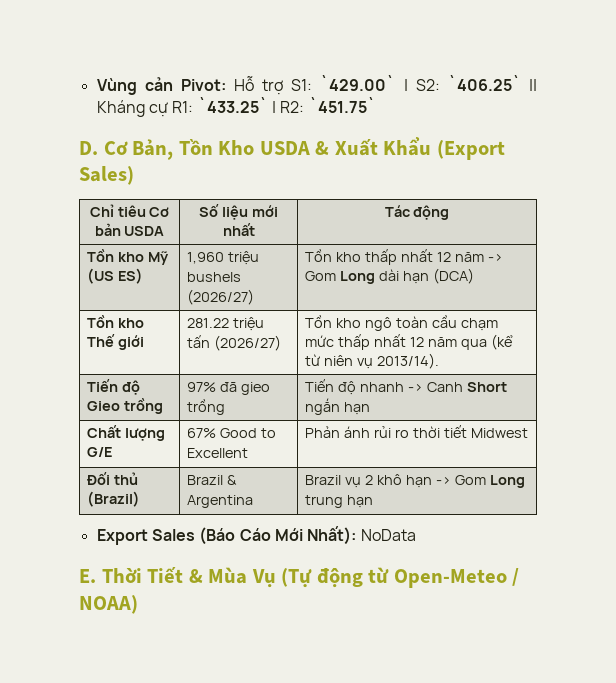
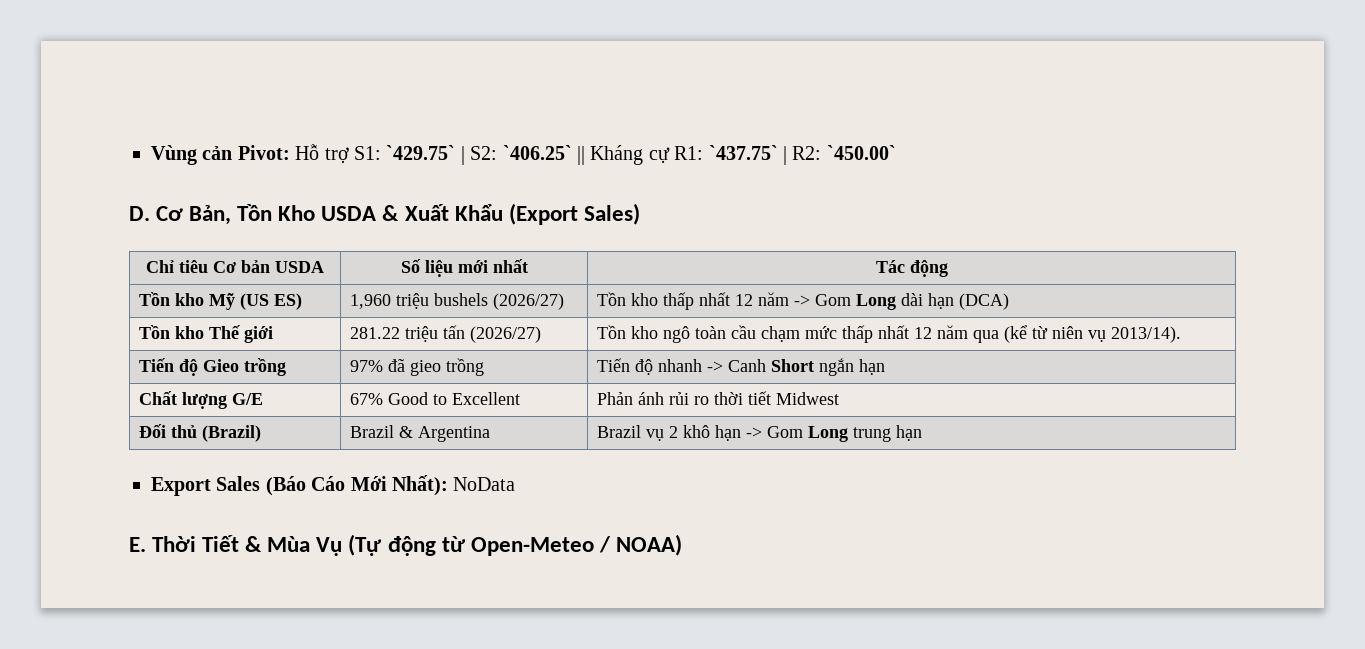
[320,75,396,91] `429.00` -> [386,145,456,160] `429.75`
[197,97,268,113] `433.25` -> [708,145,778,160] `437.75`
[308,97,376,113] `451.75` -> [826,145,896,160] `450.00`

